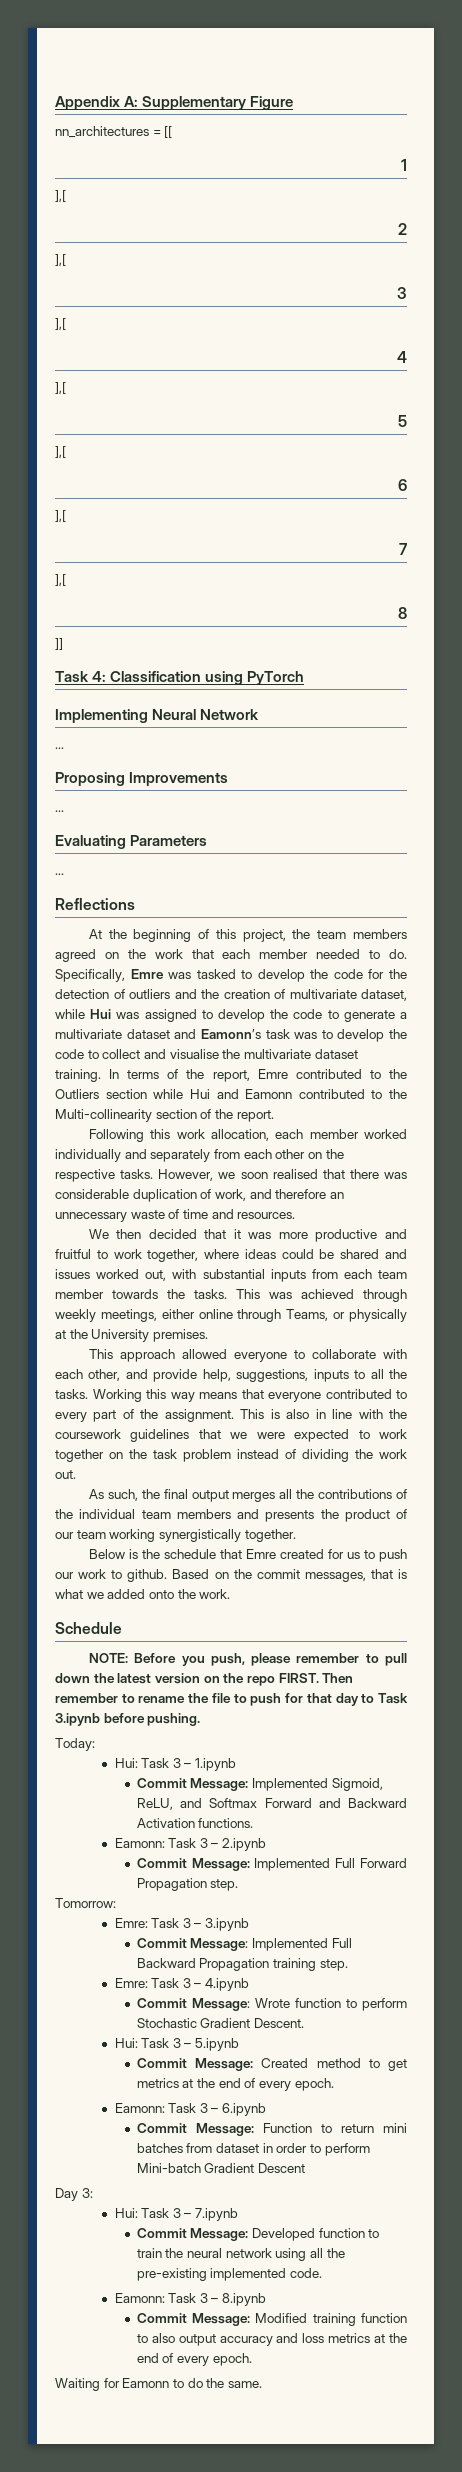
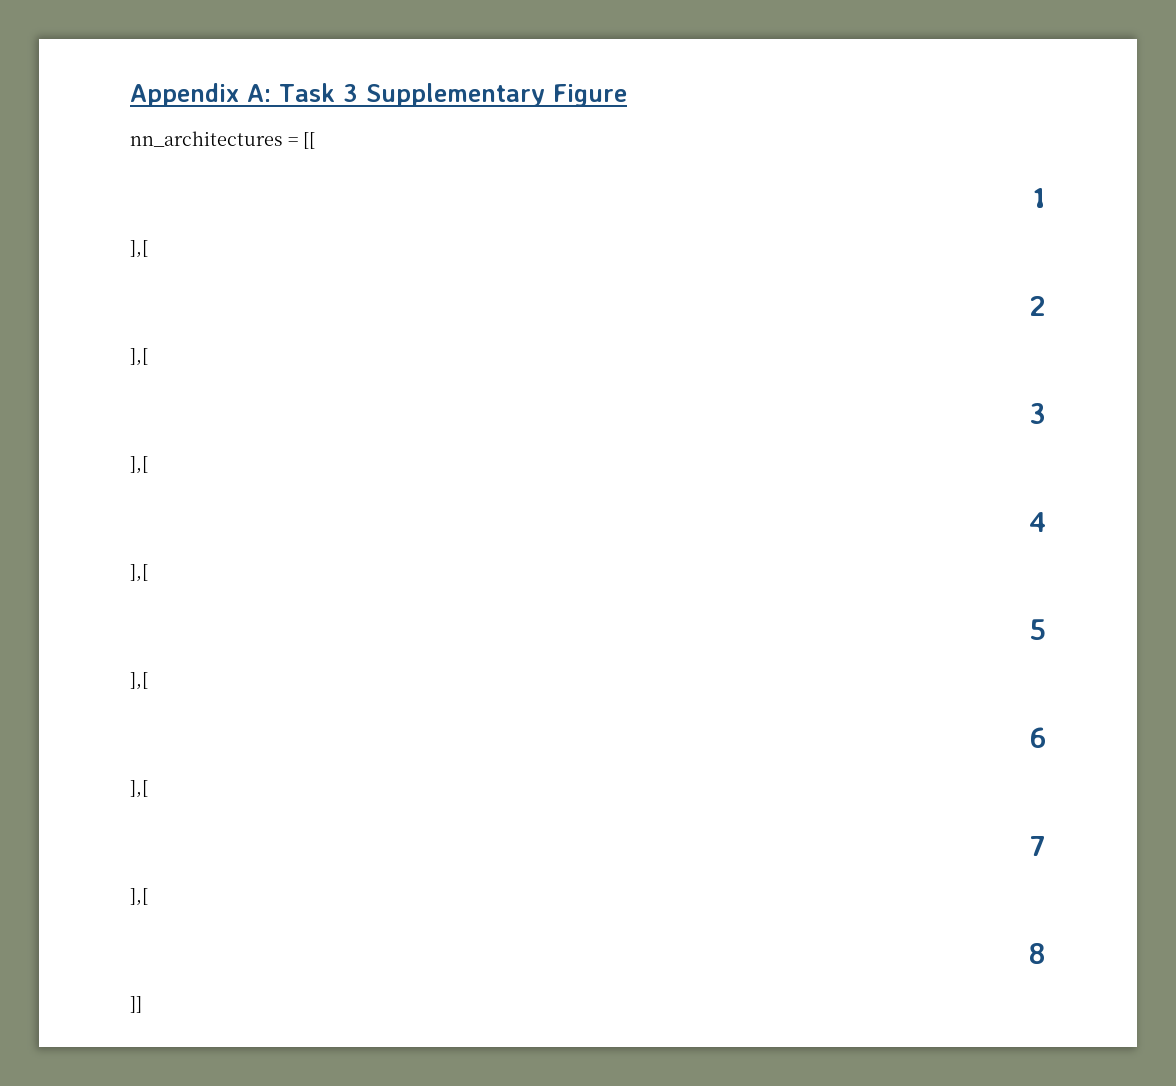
(139, 101) none -> [279,83,358,102] Task 3
[55,671,305,685] [55,709,260,723] [55,747,64,749] [55,772,229,786] [55,810,64,812] [55,835,208,849] [55,873,64,875] [55,898,135,910] [88,929,407,942] [55,949,408,962] [55,969,407,982] [55,989,407,1001] [55,1009,407,1022] [55,1029,407,1042] [55,1049,358,1059] [55,1069,407,1082] [55,1089,407,1099] [55,1109,274,1122] [88,1129,408,1142] [55,1149,344,1162] [55,1169,407,1182] [55,1189,344,1202] [55,1209,296,1222] [88,1229,407,1242] [55,1249,407,1262] [55,1269,407,1282] [55,1289,407,1302] [55,1309,407,1322] [55,1329,208,1342] [88,1349,407,1362] [55,1369,408,1382] [55,1389,407,1402] [55,1409,407,1422] [55,1429,408,1442] [55,1449,407,1462] [55,1470,76,1479] [88,1489,408,1502] [55,1509,407,1522] [55,1529,296,1542] [88,1549,407,1562] [55,1569,407,1582] [55,1589,231,1599] [55,1622,122,1634] [88,1653,408,1666] [55,1673,354,1686] [55,1693,408,1706] [55,1713,201,1726] [55,1738,95,1751] [114,1758,237,1771] [136,1778,383,1791] [136,1798,407,1810] [136,1818,254,1828] [114,1838,267,1851] [136,1858,408,1871] [136,1878,239,1891] [55,1898,116,1908] [114,1918,250,1931] [136,1938,352,1951] [136,1958,348,1971] [114,1978,250,1991] [136,1998,408,2011] [136,2018,305,2028] [114,2038,240,2051] [136,2058,408,2071] [136,2078,334,2091] [114,2103,267,2116] [136,2123,408,2136] [136,2143,370,2156] [136,2163,306,2173] [55,2188,93,2201] [114,2208,239,2221] [136,2228,380,2241] [136,2248,345,2261] [136,2268,323,2281] [114,2293,267,2306] [136,2313,407,2326] [136,2333,408,2346] [136,2353,252,2366] [55,2378,262,2391] // Task 4: Classification using PyTorch // Implementing Neural Network // ... // Proposing Improvements // ... // Evaluating Parameters // ... // Reflections // At the beginning of this project, the team members agreed on the work that each member needed to do. Specifically, Emre was tasked to develop the code for the detection of outliers and the creation of multivariate dataset, while Hui was assigned to develop the code to generate a multivariate dataset and Eamonn’s task was to develop the code to collect and visualise the multivariate dataset training. In terms of the report, Emre contributed to the Outliers section while Hui and Eamonn contributed to the Multi-collinearity section of the report. // Following this work allocation, each member worked individually and separately from each other on the respective tasks. However, we soon realised that there was considerable duplication of work, and therefore an unnecessary waste of time and resources. // We then decided that it was more productive and fruitful to work together, where ideas could be shared and issues worked out, with substantial inputs from each team member towards the tasks. This was achieved through weekly meetings, either online through Teams, or physically at the University premises. // This approach allowed everyone to collaborate with each other, and provide help, suggestions, inputs to all the tasks. Working this way means that everyone contributed to every part of the assignment. This is also in line with the coursework guidelines that we were expected to work together on the task problem instead of dividing the work out. // As such, the final output merges all the contributions of the individual team members and presents the product of our team working synergistically together. // Below is the schedule that Emre created for us to push our work to github. Based on the commit messages, that is what we added onto the work. // Schedule // NOTE: Before you push, please remember to pull down the latest version on the repo FIRST. Then remember to rename the file to push for that day to Task 3.ipynb before pushing. // Today: // Hui: Task 3 – 1.ipynb // Commit Message: Implemented Sigmoid, ReLU, and Softmax Forward and Backward Activation functions. // Eamonn: Task 3 – 2.ipynb // Commit Message: Implemented Full Forward Propagation step. // Tomorrow: // Emre: Task 3 – 3.ipynb // Commit Message: Implemented Full Backward Propagation training step. // Emre: Task 3 – 4.ipynb // Commit Message: Wrote function to perform Stochastic Gradient Descent. // Hui: Task 3 – 5.ipynb // Commit Message: Created method to get metrics at the end of every epoch. // Eamonn: Task 3 – 6.ipynb // Commit Message: Function to return mini batches from dataset in order to perform Mini-batch Gradient Descent // Day 3: // Hui: Task 3 – 7.ipynb // Commit Message: Developed function to train the neural network using all the pre-existing implemented code. // Eamonn: Task 3 – 8.ipynb // Commit Message: Modified training function to also output accuracy and loss metrics at the end of every epoch. // Waiting for Eamonn to do the same. -> (142, 1004) none

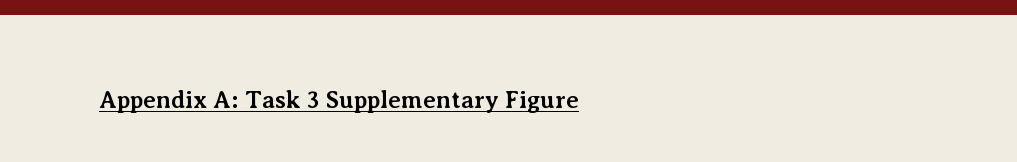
[130,131,315,149] [1032,188,1046,208] [130,240,148,258] [1029,296,1046,316] [130,348,148,366] [1029,403,1046,424] [130,456,148,474] [1029,512,1046,532] [130,564,148,582] [1029,619,1046,640] [130,672,148,690] [1030,727,1046,748] [130,780,148,798] [1030,836,1046,856] [130,888,148,906] [1029,943,1046,964] [130,996,142,1013] // nn_architectures = [[ // 1 // ],[ // 2 // ],[ // 3 // ],[ // 4 // ],[ // 5 // ],[ // 6 // ],[ // 7 // ],[ // 8 // ]] -> (580, 102) none

